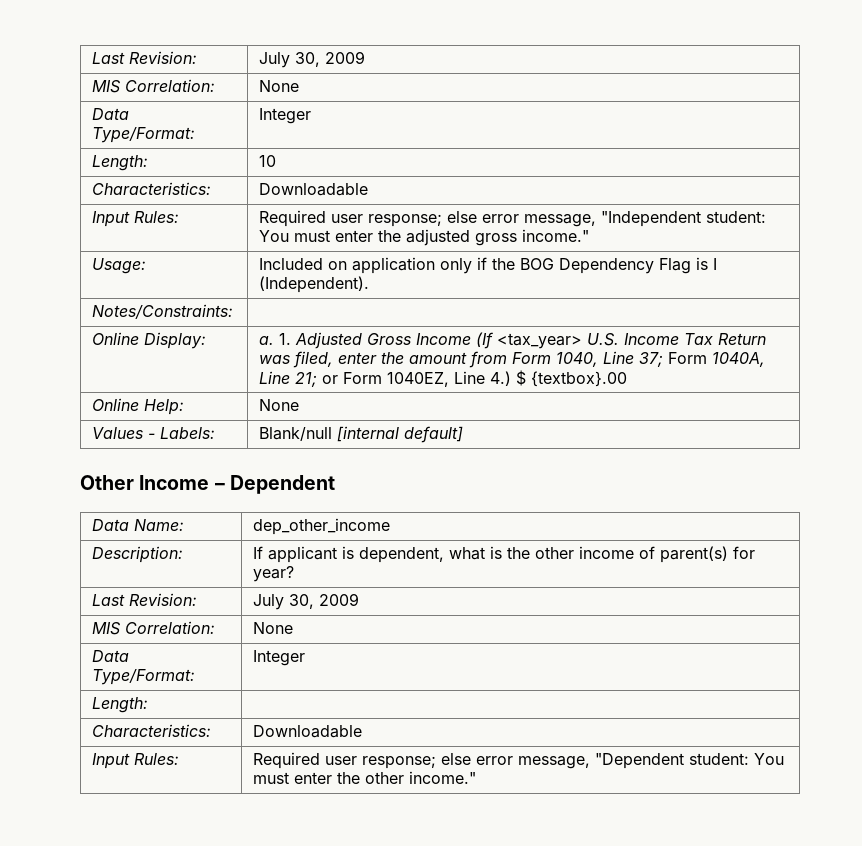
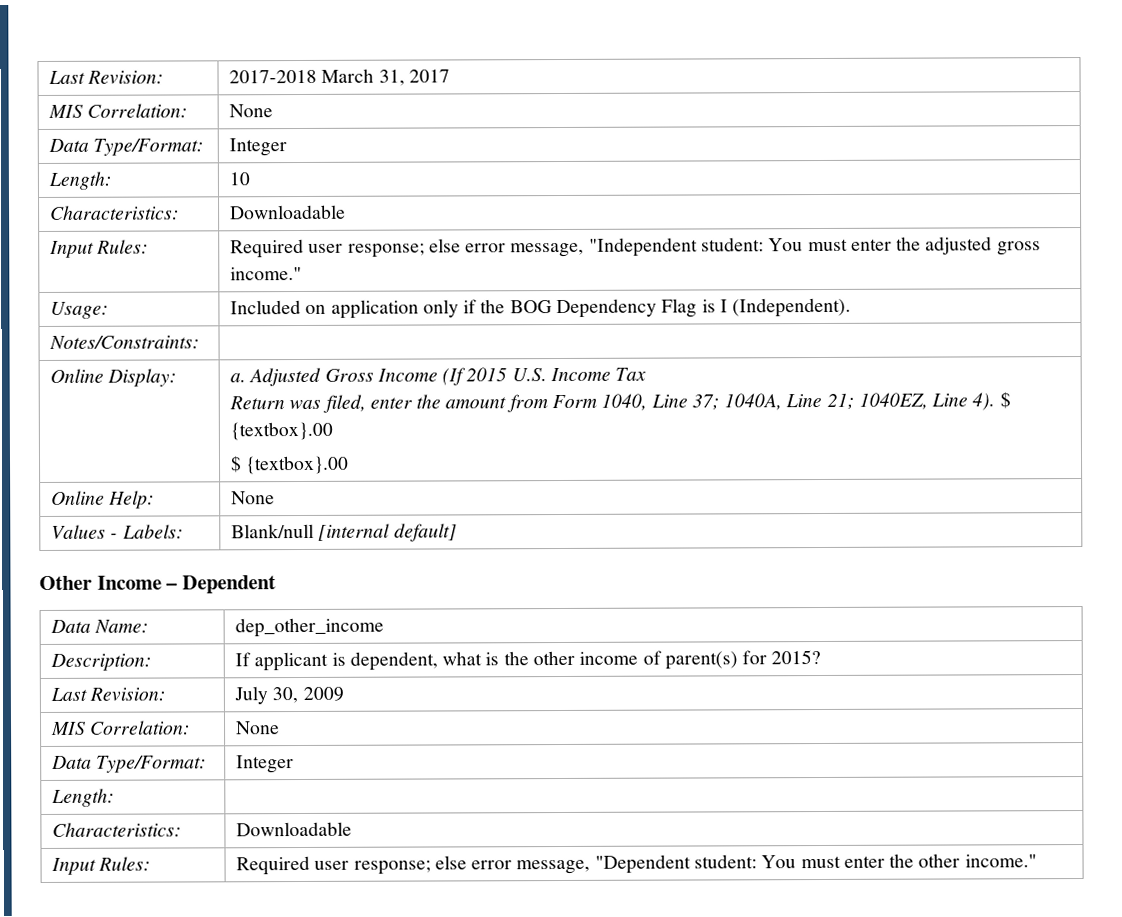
[92,51,198,64] [259,51,366,68] Last Revision: | July 30, 2009 -> [48,70,165,84] [229,68,450,86] Last Revision: | 2017-2018 March 31, 2017
[279,333,292,345] 1. -> (247, 378) none
[497,333,583,349] <tax_year> -> [466,367,508,382] 2015
(714, 339) none -> (647, 374) //
[668,352,708,364] Form -> (720, 402) none
[322,371,512,387] or Form 1040EZ, Line 4.) -> [858,391,1011,411] [230,421,334,441] 1040EZ, Line 4). $ {textbox}.00 //
[253,566,295,582] year? -> [771,650,822,665] 2015?

